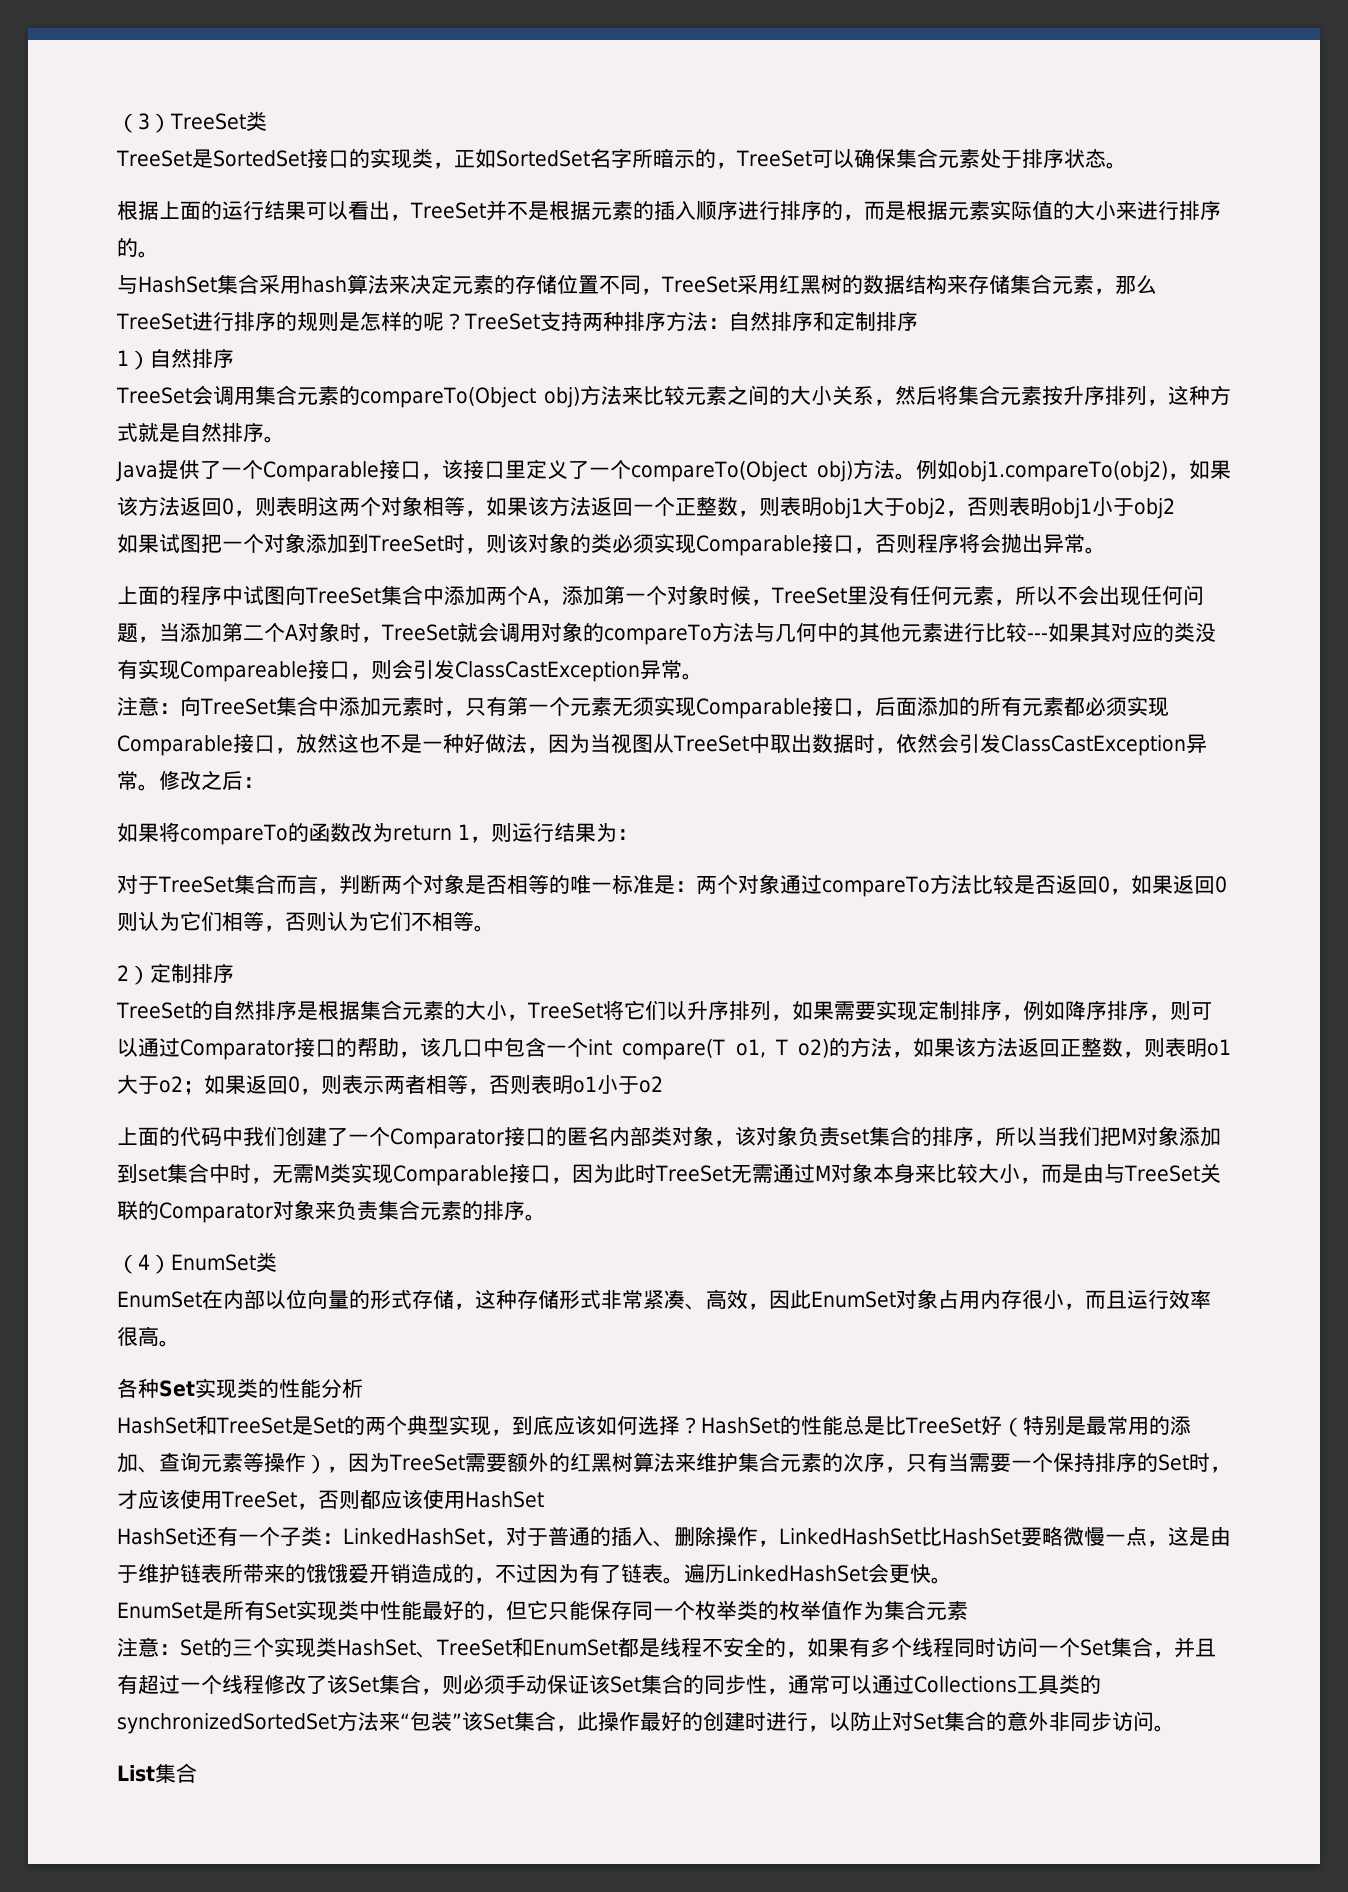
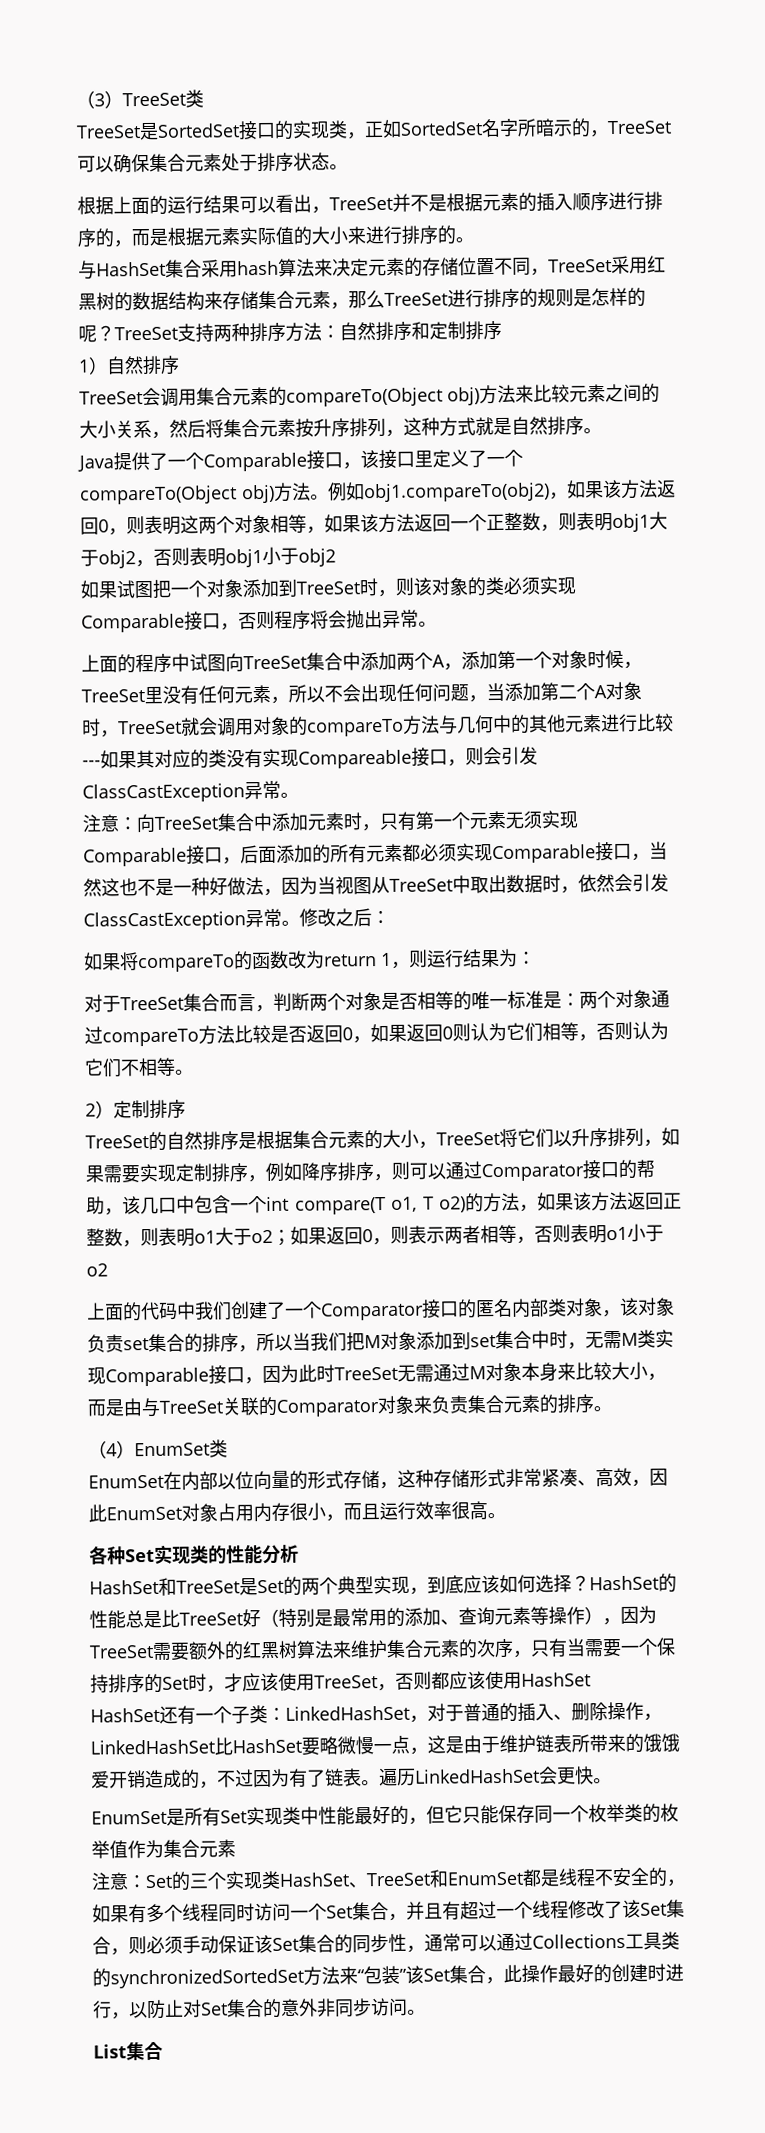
[296,734,317,753] 放 -> [649,841,668,860] 当

